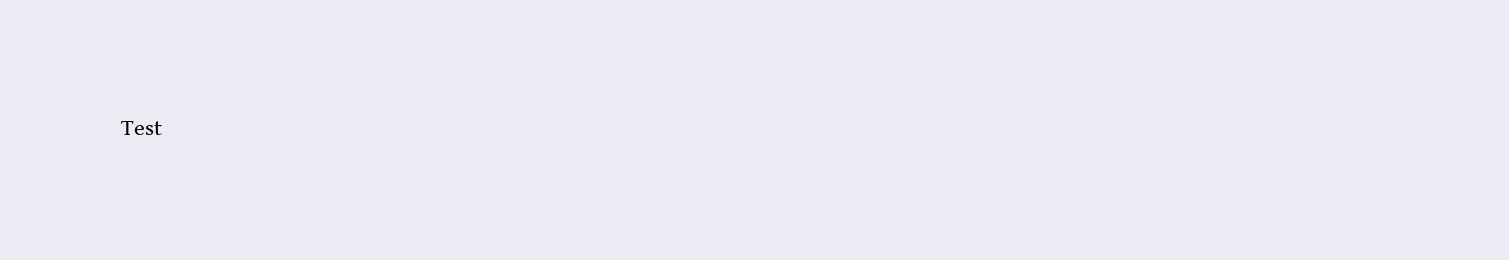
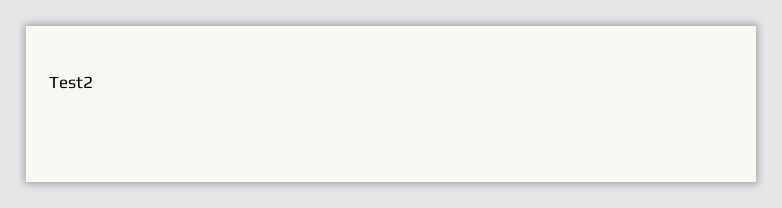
[121,121,162,135] Test -> [49,76,93,89] Test2

